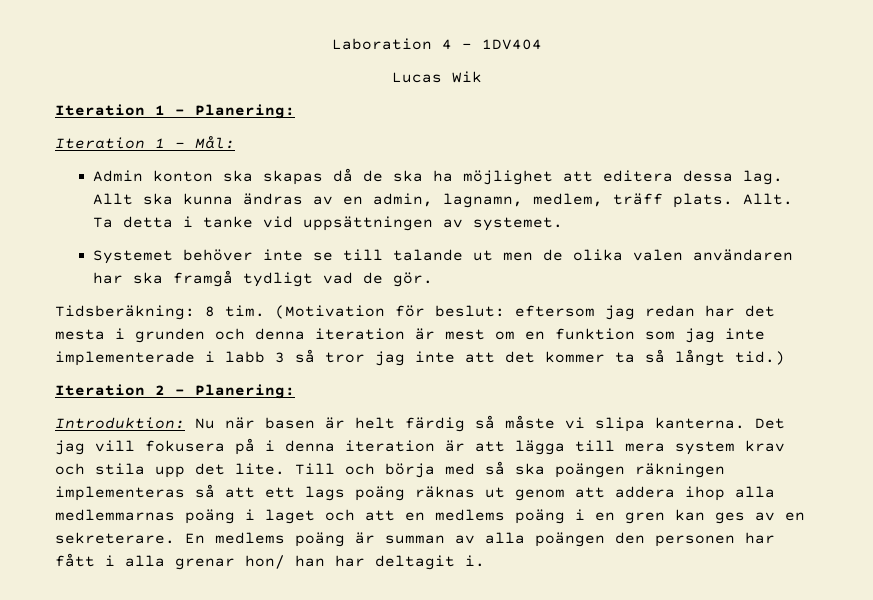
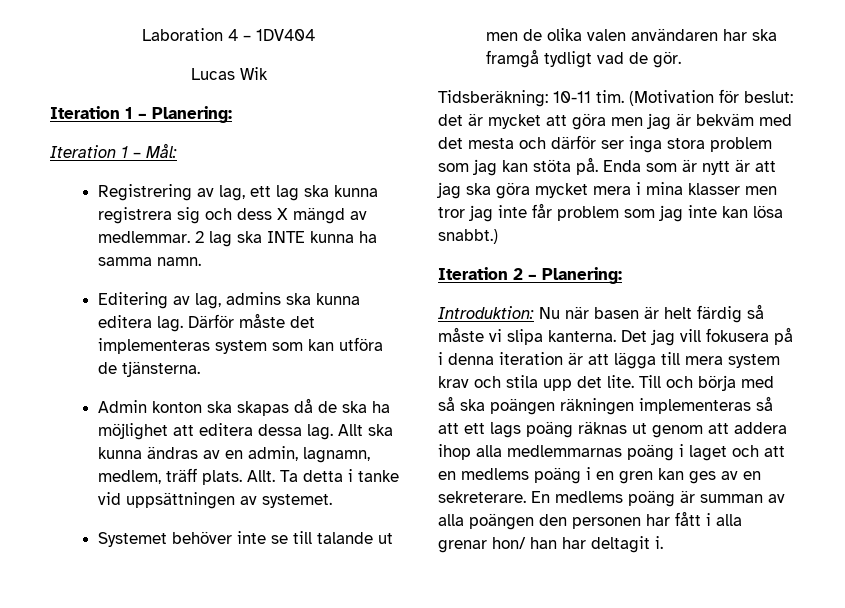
(235, 142) none -> [98,184,379,201] [98,207,368,224] [98,231,378,247] [98,257,202,266] [98,292,361,309] [98,313,316,332] [98,337,384,354] [98,361,201,377] // Registrering av lag, ett lag ska kunna registrera sig och dess X mängd av medlemmar. 2 lag ska INTE kunna ha samma namn. // Editering av lag, admins ska kunna editera lag. Därför måste det implementeras system som kan utföra de tjänsterna.
[205,306,215,317] 8 -> [553,91,591,103] 10-11
[515,305,775,320] [55,328,765,343] [55,349,785,366] eftersom jag redan har det mesta i grunden och denna iteration är mest om en funktion som jag inte implementerade i labb 3 så tror jag inte att det kommer ta så långt tid.) -> [438,113,792,130] [438,135,772,153] [438,157,776,176] [437,182,777,199] [438,203,783,222] [438,229,498,244] det är mycket att göra men jag är bekväm med det mesta och därför ser inga stora problem som jag kan stöta på. Enda som är nytt är att jag ska göra mycket mera i mina klasser men tror jag inte får problem som jag inte kan lösa snabbt.)

